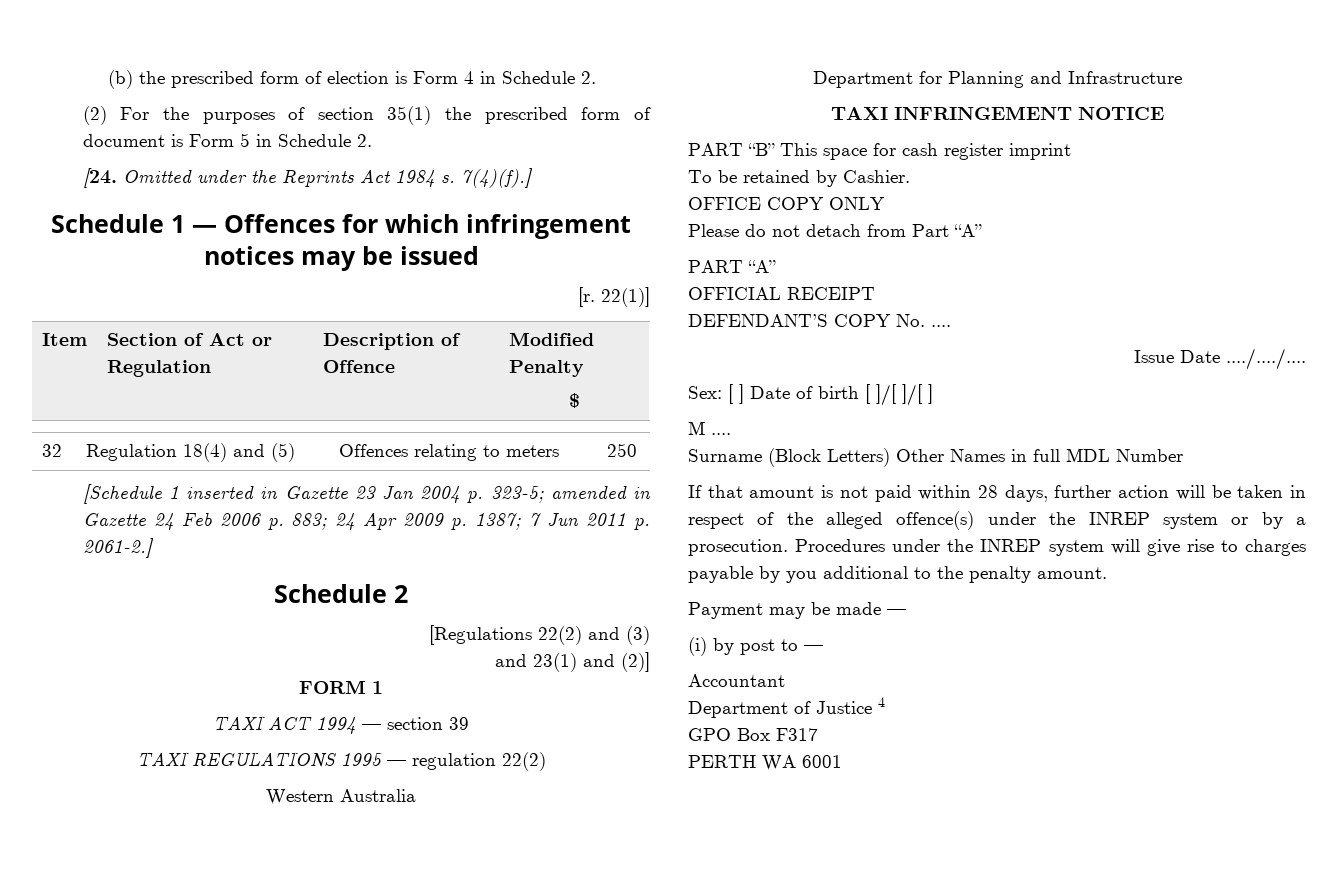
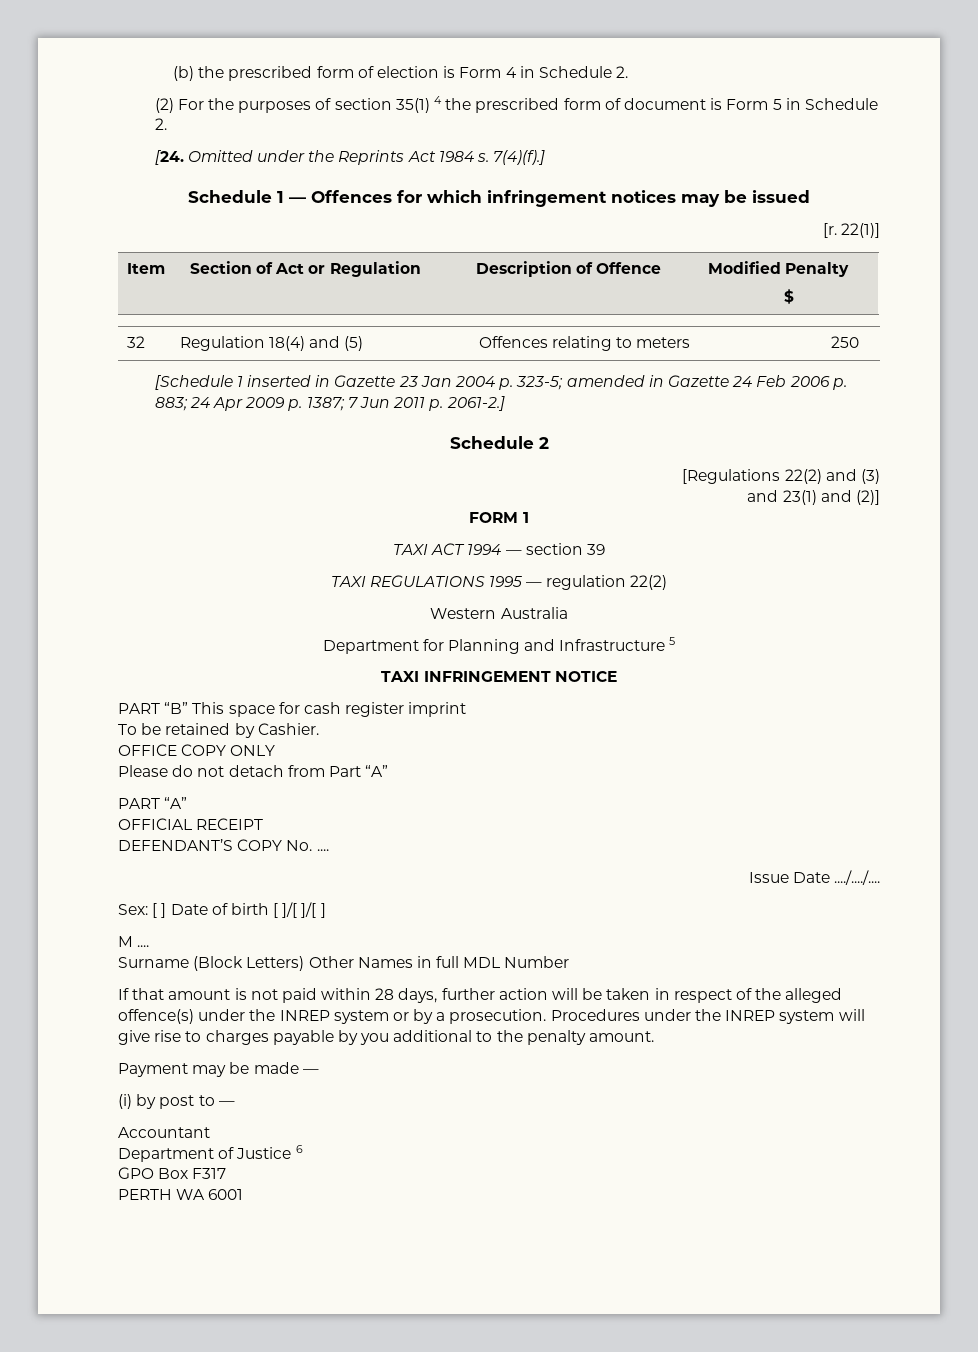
(432, 115) none -> [434,96,443,104] 4
(1182, 77) none -> [669,637,676,645] 5
[878,697,885,707] 4 -> [295,1145,303,1153] 6

